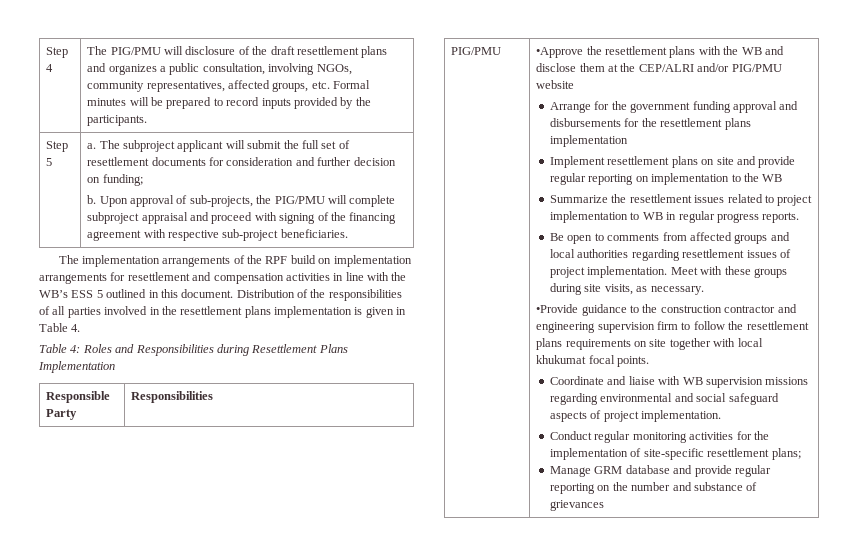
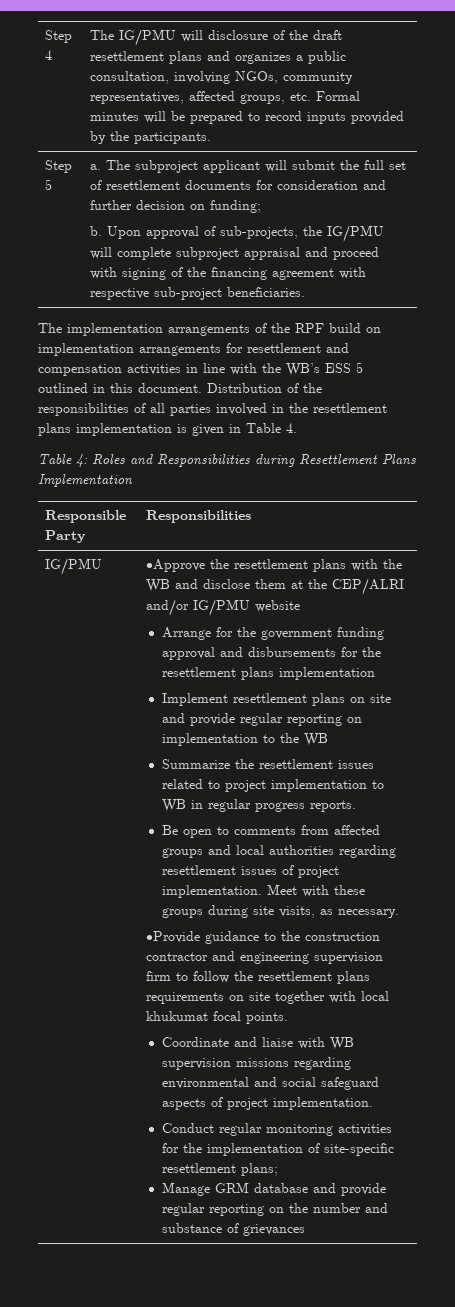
[110,47,161,55] PIG/PMU -> [119,29,177,46] IG/PMU
[274,196,325,204] PIG/PMU -> [327,225,385,242] IG/PMU
[451,47,502,55] PIG/PMU -> [45,558,103,575] IG/PMU
[731,64,782,72] PIG/PMU -> [193,599,251,616] IG/PMU

